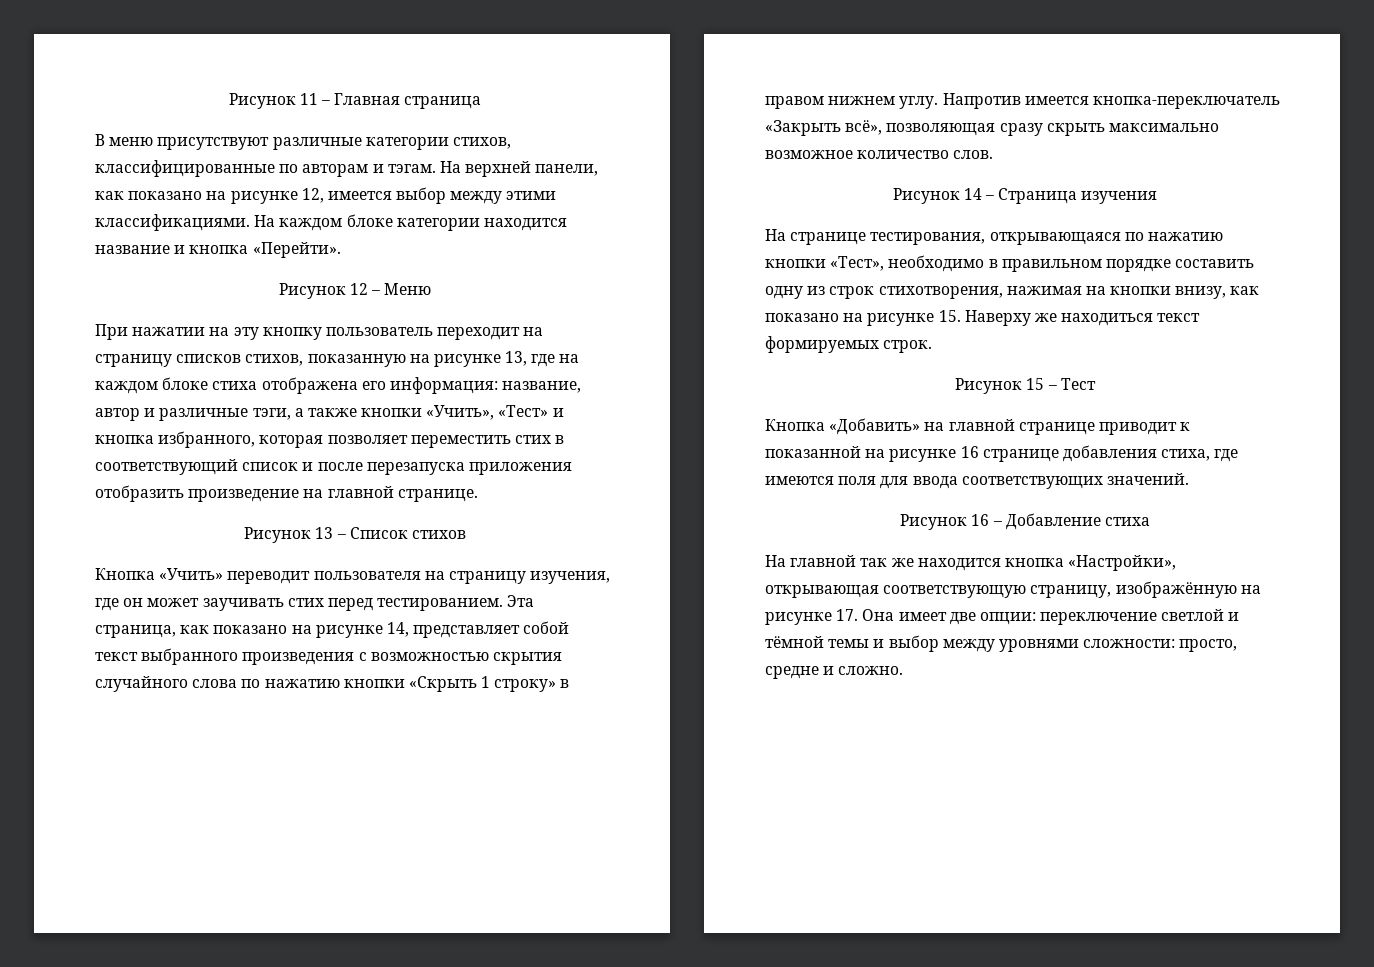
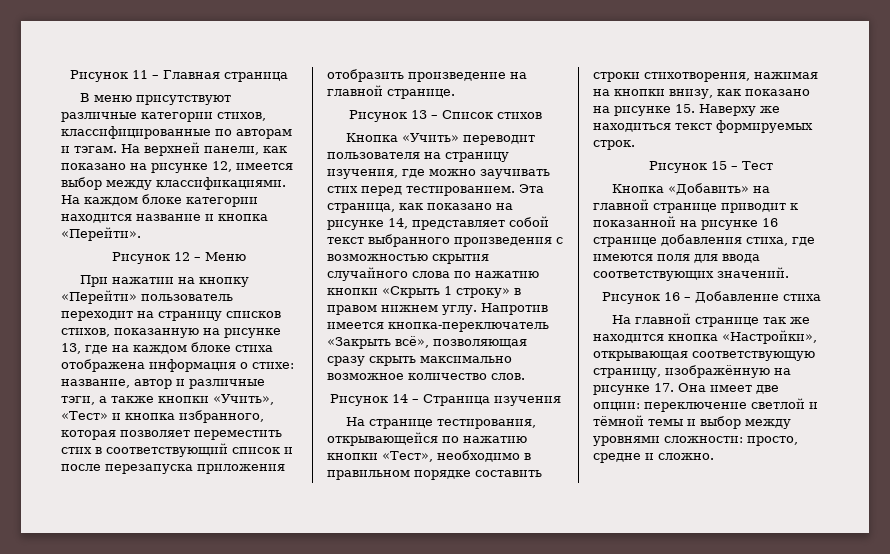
[506,191,557,200] этими -> (152, 185) none
[233,327,322,340] эту кнопку -> [199,277,250,287] [61,290,137,304] кнопку «Перейти»
[361,377,498,394] его информация: -> [149,359,294,372] информация о стихе:
[123,598,200,607] он может -> [429,169,476,176] можно
[989,232,1121,245] открывающаяся -> [327,432,438,446] открывающейся
[765,286,875,299] одну из строк -> [593,72,640,82] строки
(857, 561) none -> [695,317,760,327] странице

